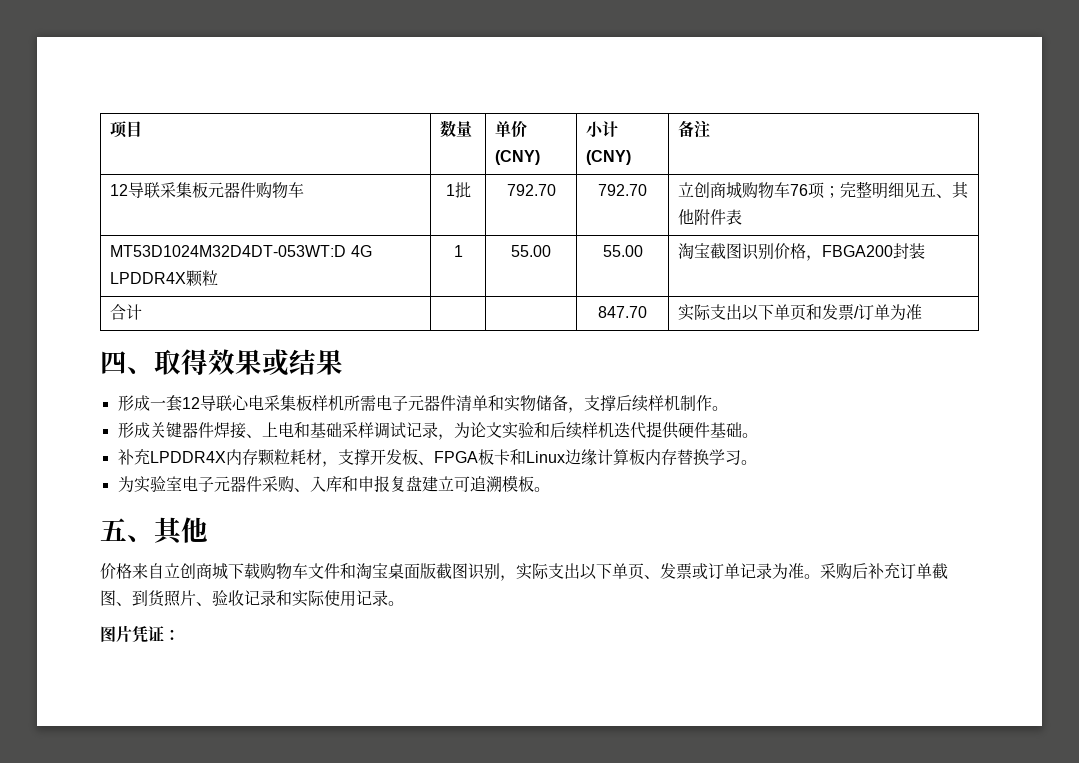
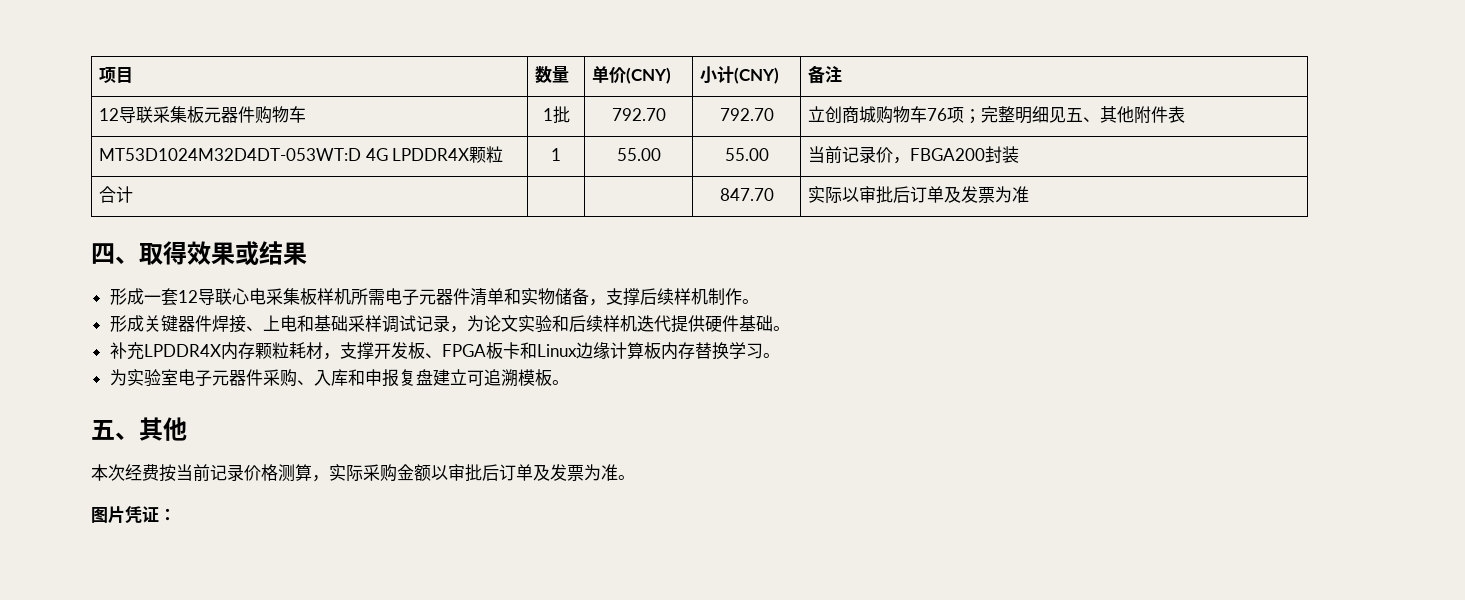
[678,243,807,260] 淘宝截图识别价格 -> [808,146,894,164] 当前记录价
[710,304,891,321] 支出以下单页和发票/订单 -> [842,186,996,204] 以审批后订单及发票
[100,563,948,581] [100,590,388,607] 价格来自立创商城下载购物车文件和淘宝桌面版截图识别，实际支出以下单页、发票或订单记录为准。采购后补充订单截图、到货照片、验收记录和实际使用记录 -> [91,464,618,482] 本次经费按当前记录价格测算，实际采购金额以审批后订单及发票为准

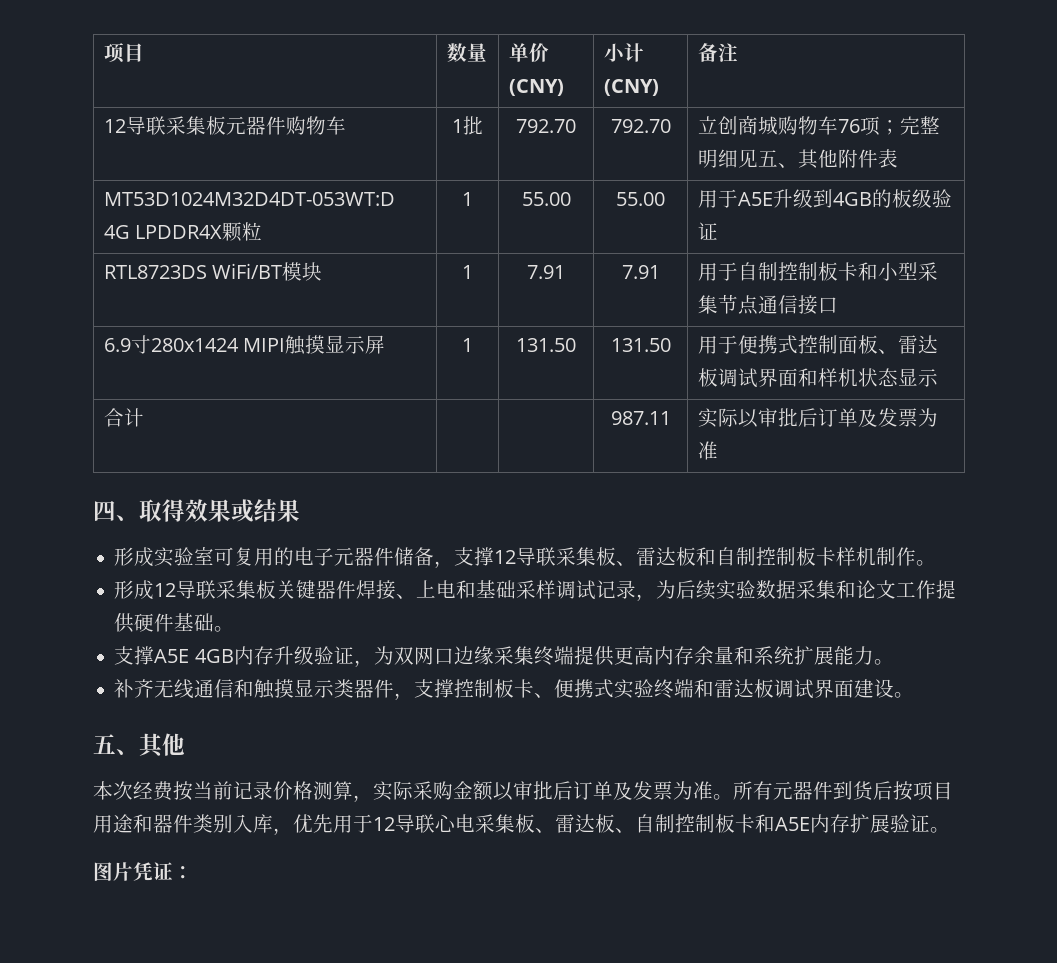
[808,146,1020,164] 当前记录价，FBGA200封装 -> [697,189,952,208] [697,222,718,240] [103,262,323,281] [462,265,473,279] [527,265,565,279] [621,265,660,279] [697,262,938,281] [697,294,838,315] [103,335,386,355] [462,338,473,352] [516,338,576,352] [610,338,671,352] [697,335,938,354] [697,368,938,388] 用于A5E升级到4GB的板级验证 // RTL8723DS WiFi/BT模块 | 1 | 7.91 | 7.91 | 用于自制控制板卡和小型采集节点通信接口 // 6.9寸280x1424 MIPI触摸显示屏 | 1 | 131.50 | 131.50 | 用于便携式控制面板、雷达板调试界面和样机状态显示
[719,188,774,201] 847.70 -> [610,411,671,425] 987.11
[143,288,674,306] 一套12导联心电采集板样机所需电子元器件清单和实物储备，支撑后续 -> [154,547,837,568] 实验室可复用的电子元器件储备，支撑12导联采集板、雷达板和自制控制板卡
(144, 323) none -> [154,580,277,599] 12导联采集板
[483,315,790,333] [109,342,780,360] [109,369,552,387] 论文实验和后续样机迭代提供硬件基础。 // 补充LPDDR4X内存颗粒耗材，支撑开发板、FPGA板卡和Linux边缘计算板内存替换学习。 // 为实验室电子元器件采购、入库和申报复盘建立可追溯模板 -> [676,580,957,600] [114,613,235,633] [114,646,894,667] [114,679,895,700] 后续实验数据采集和论文工作提供硬件基础。 // 支撑A5E 4GB内存升级验证，为双网口边缘采集终端提供更高内存余量和系统扩展能力。 // 补齐无线通信和触摸显示类器件，支撑控制板卡、便携式实验终端和雷达板调试界面建设
(635, 477) none -> [733,781,953,801] [93,814,950,835] 所有元器件到货后按项目用途和器件类别入库，优先用于12导联心电采集板、雷达板、自制控制板卡和A5E内存扩展验证。

